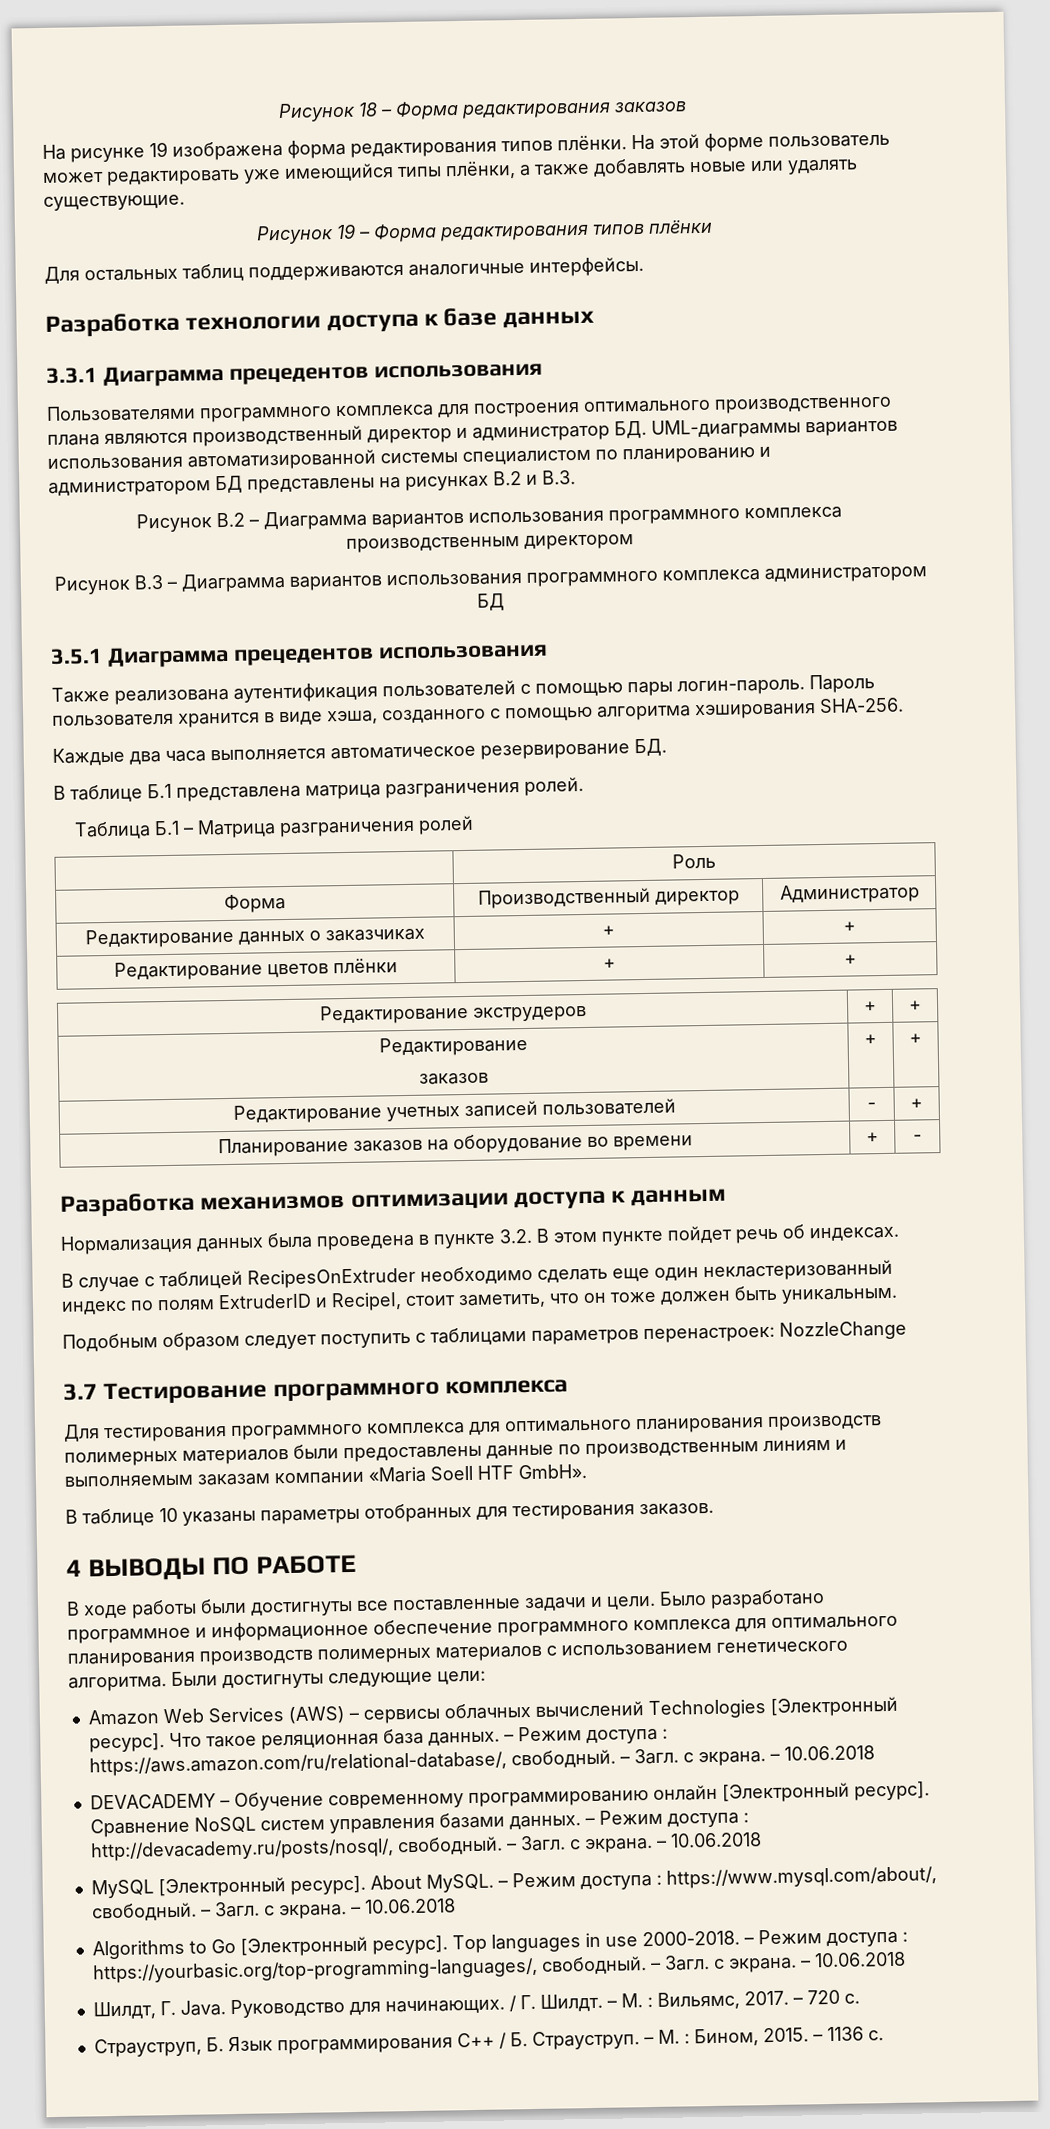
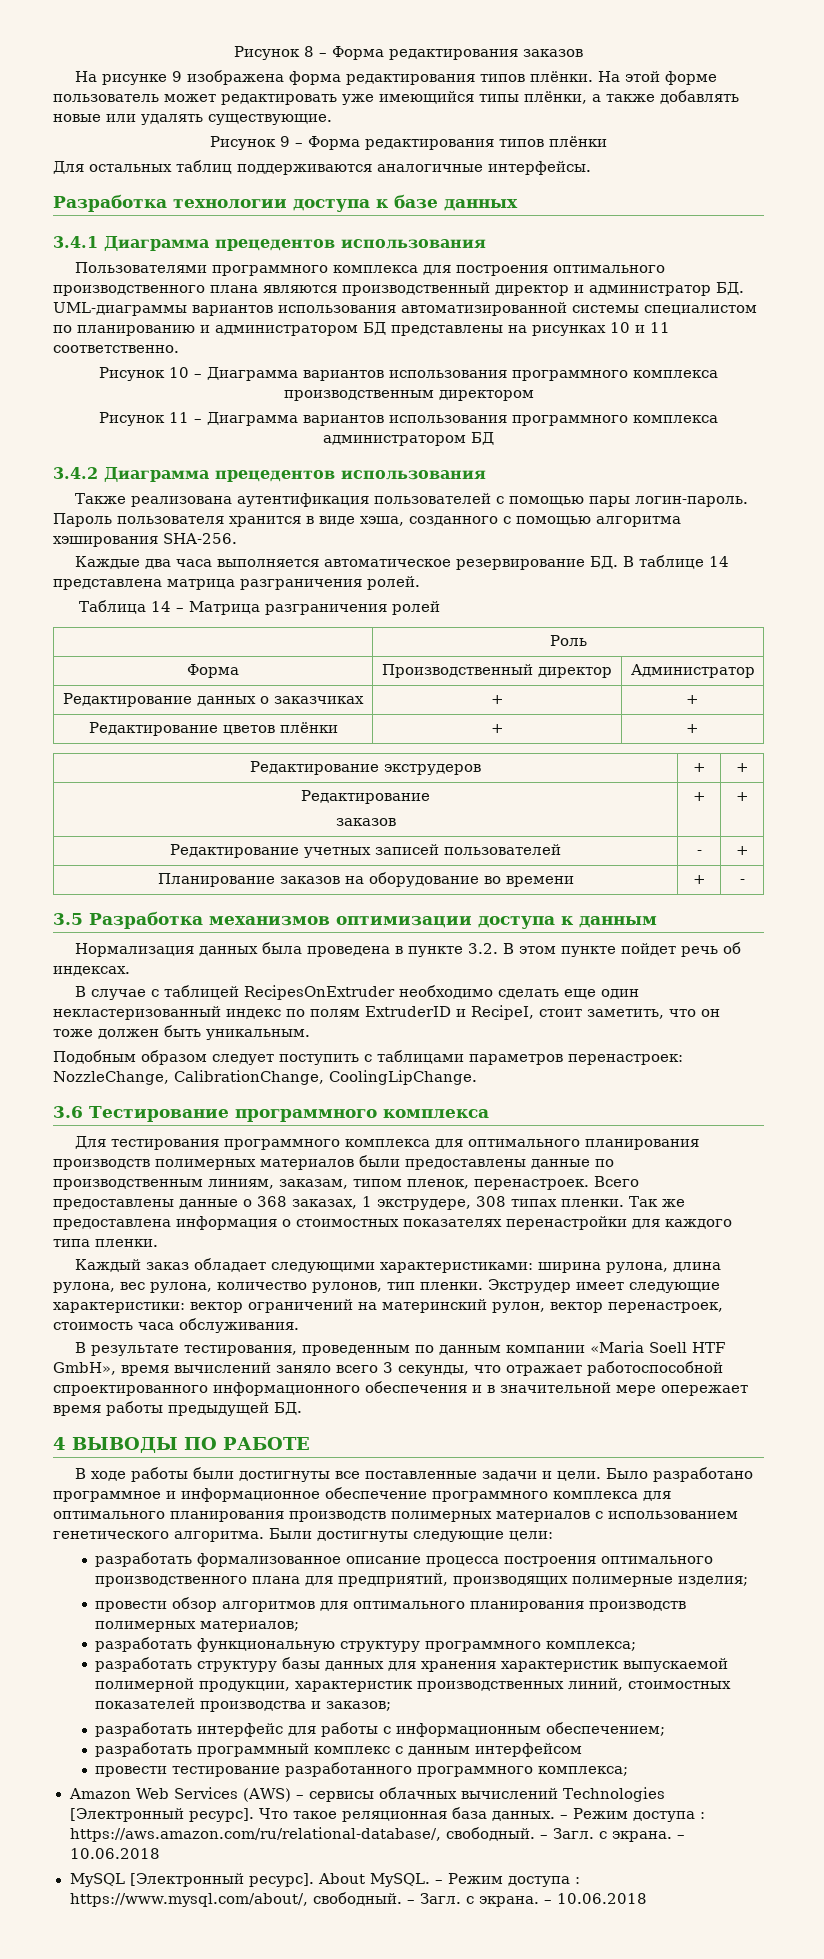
[278,102,378,122] Рисунок 18 -> [234,46,314,60] Рисунок 8
[149,141,168,158] 19 -> [172,71,183,82] 9
[336,223,357,240] 19 -> [280,136,290,147] 9
[46,367,98,384] 3.3.1 -> [53,236,98,248] 3.4.1
[493,470,576,486] [136,512,245,533] В.2 и В.3. // Рисунок В.2 -> [610,322,670,333] [53,345,179,353] [99,367,189,381] 10 и 11 соответственно. // Рисунок 10
[133,575,163,590] В.3 -> [169,412,189,423] 11
[50,648,103,665] 3.5.1 -> [53,467,98,479] 3.4.2
[53,783,172,803] // В таблице Б.1 -> [623,555,730,569] В таблице 14
[154,820,181,836] Б.1 -> [150,601,171,612] 14
(922, 1138) none -> [53,913,83,925] 3.5
[779,1320,907,1341] [63,1383,98,1401] NozzleChange // 3.7 -> [53,1070,477,1085] [53,1106,83,1118] NozzleChange, CalibrationChange, CoolingLipChange. // 3.6
[763,1439,847,1452] [64,1464,587,1487] [65,1502,714,1527] линиям и выполняемым заказам компании «Maria Soell HTF GmbH». // В таблице 10 указаны параметры отобранных для тестирования заказов. -> [208,1176,639,1190] [53,1196,685,1210] [53,1216,732,1230] [53,1239,158,1247] [75,1258,722,1273] [53,1279,720,1293] [53,1299,723,1313] [53,1318,299,1333] [75,1341,726,1356] [53,1361,723,1376] [53,1381,748,1396] [53,1401,302,1416] линиям, заказам, типом пленок, перенастроек. Всего предоставлены данные о 368 заказах, 1 экструдере, 308 типах пленки. Так же предоставлена информация о стоимостных показателях перенастройки для каждого типа пленки. // Каждый заказ обладает следующими характеристиками: ширина рулона, длина рулона, вес рулона, количество рулонов, тип пленки. Экструдер имеет следующие характеристики: вектор ограничений на материнский рулон, вектор перенастроек, стоимость часа обслуживания. // В результате тестирования, проведенным по данным компании «Maria Soell HTF GmbH», время вычислений заняло всего 3 секунды, что отражает работоспособной спроектированного информационного обеспечения и в значительной мере опережает время работы предыдущей БД.
(486, 1677) none -> [95,1552,714,1567] [95,1573,749,1587] [95,1597,687,1612] [95,1621,300,1632] [95,1637,637,1652] [95,1657,729,1672] [95,1678,732,1692] [95,1698,392,1712] [95,1722,666,1737] [95,1742,583,1757] [95,1762,629,1777] // разработать формализованное описание процесса построения оптимального производственного плана для предприятий, производящих полимерные изделия; // провести обзор алгоритмов для оптимального планирования производств полимерных материалов; // разработать функциональную структуру программного комплекса; // разработать структуру базы данных для хранения характеристик выпускаемой полимерной продукции, характеристик производственных линий, стоимостных показателей производства и заказов; // разработать интерфейс для работы с информационным обеспечением; // разработать программный комплекс с данным интерфейсом // провести тестирование разработанного программного комплекса;
[89,1781,930,1811] [89,1809,749,1838] [89,1832,762,1862] // DEVACADEMY – Обучение современному программированию онлайн [Электронный ресурс]. Сравнение NoSQL систем управления базами данных. – Режим доступа : http://devacademy.ru/posts/nosql/, свободный. – Загл. с экрана. – 10.06.2018 -> (160, 1853) none
[91,1929,908,1960] [92,1951,906,1984] [92,1989,860,2020] [93,2026,884,2058] // Algorithms to Go [Электронный ресурс]. Top languages in use 2000-2018. – Режим доступа : https://yourbasic.org/top-programming-languages/, свободный. – Загл. с экрана. – 10.06.2018 // Шилдт, Г. Java. Руководство для начинающих. / Г. Шилдт. – М. : Вильямс, 2017. – 720 с. // Страуструп, Б. Язык программирования С++ / Б. Страуструп. – М. : Бином, 2015. – 1136 с. -> (648, 1898) none

